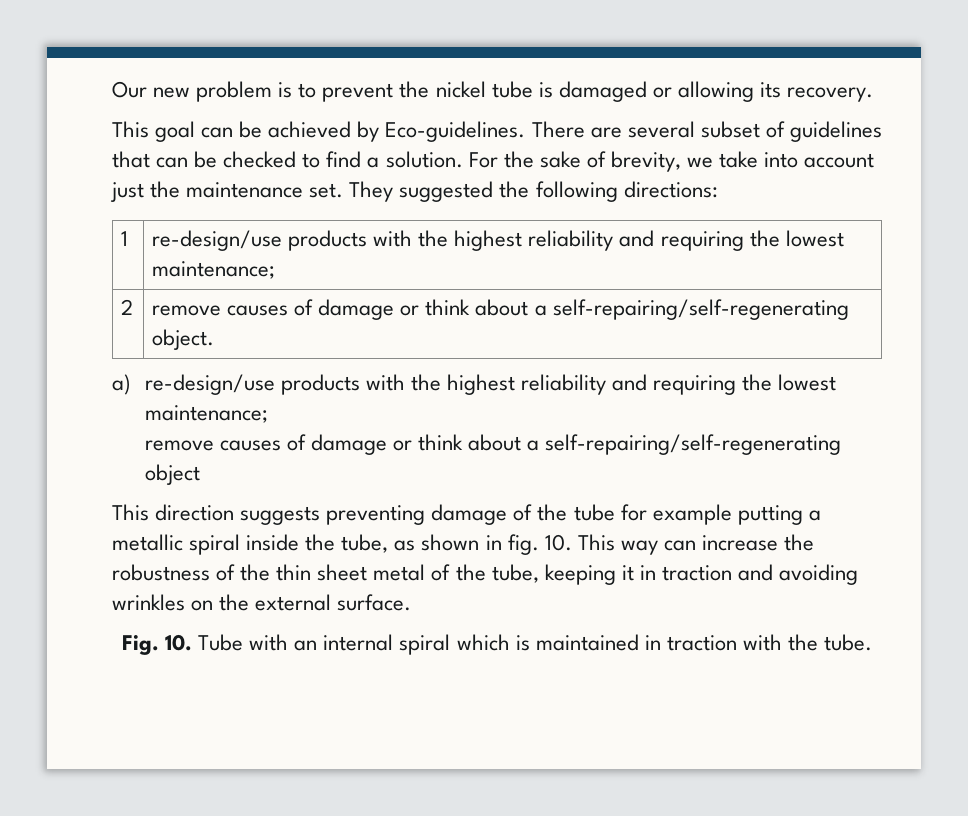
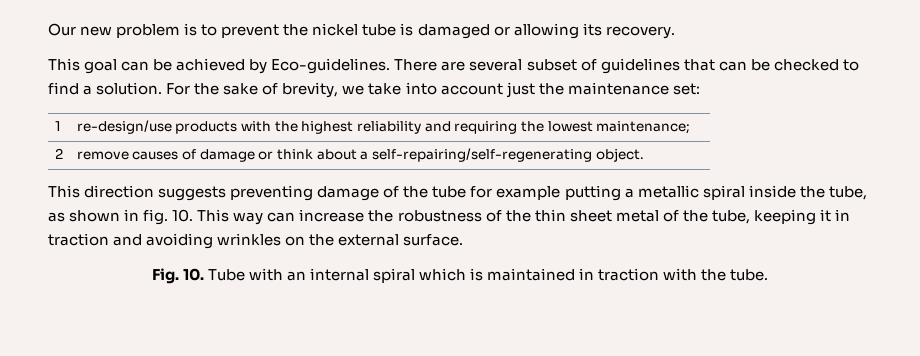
[309,181,718,202] set. They suggested the following directions: -> [672,83,700,95] set:
[112,374,837,395] [144,405,268,423] [144,434,842,455] [144,464,200,485] // a) re-design/use products with the highest reliability and requiring the lowest maintenance; // remove causes of damage or think about a self-repairing/self-regenerating object -> (644, 155) none

